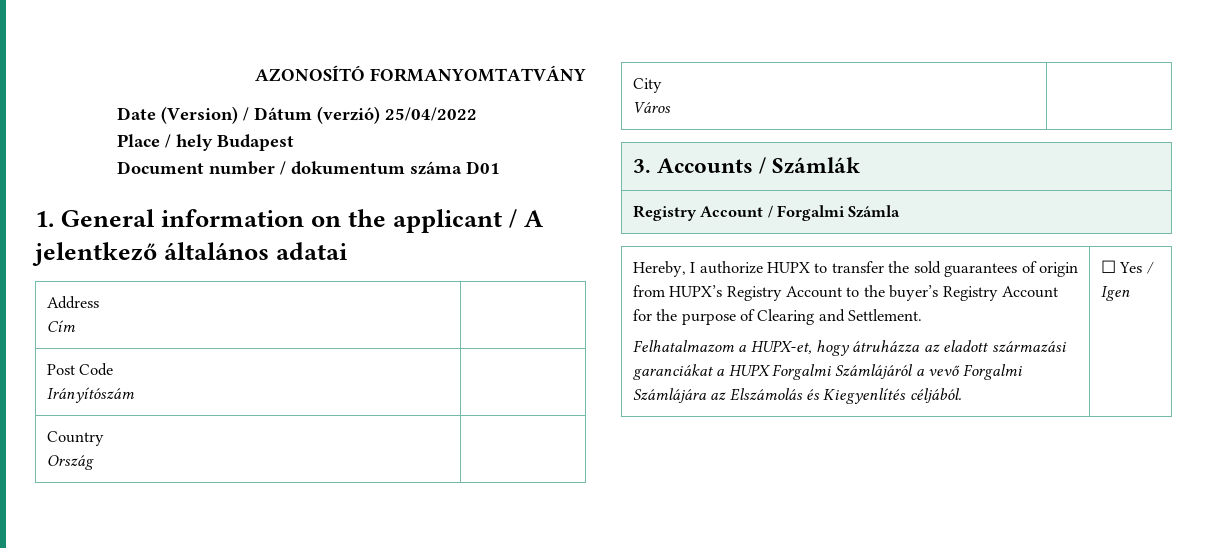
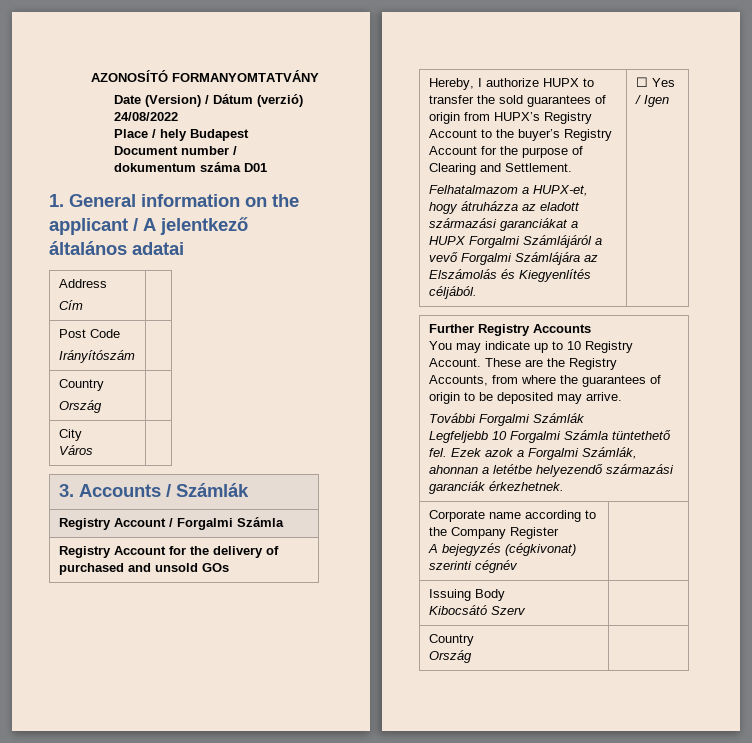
[385,107,478,121] 25/04/2022 -> [113,112,178,121] 24/08/2022
(901, 211) none -> [58,546,279,558] [58,563,229,575] // Registry Account for the delivery of purchased and unsold GOs
(1130, 293) none -> [428,324,591,336] [428,341,633,353] [428,358,617,370] [428,375,661,387] [428,392,622,404] [428,413,585,426] [428,430,671,443] [428,447,637,460] [428,464,674,477] [428,481,564,494] [428,510,596,522] [428,527,559,539] [427,543,576,556] [428,560,518,573] [428,589,505,601] [428,605,526,615] [428,634,474,646] [428,650,472,663] // Further Registry Accounts // You may indicate up to 10 Registry Account. These are the Registry Accounts, from where the guarantees of origin to be deposited may arrive. // További Forgalmi Számlák // Legfeljebb 10 Forgalmi Számla tüntethető fel. Ezek azok a Forgalmi Számlák, ahonnan a letétbe helyezendő származási garanciák érkezhetnek. // Corporate name according to the Company Register // A bejegyzés (cégkivonat) szerinti cégnév | // Issuing Body // Kibocsátó Szerv | // Country // Ország |

